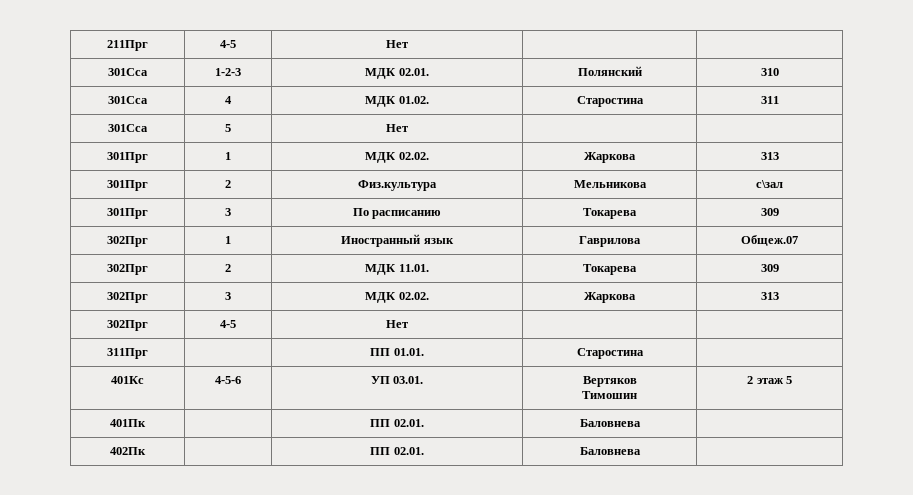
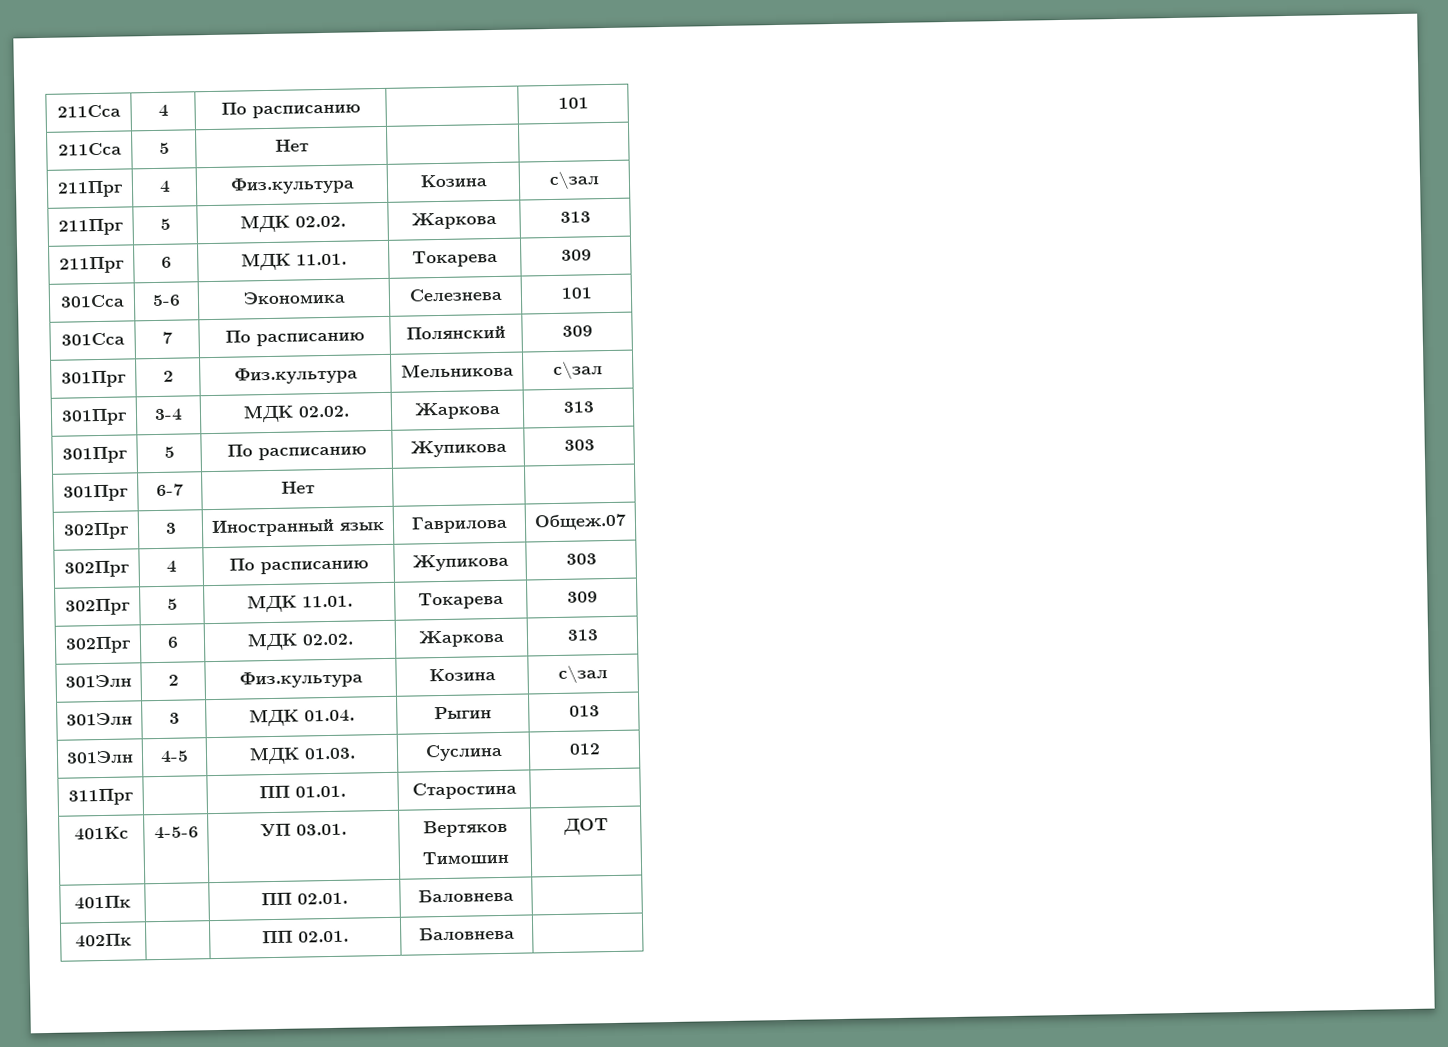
[107,40,148,51] [220,40,236,48] [386,40,408,48] [108,68,148,76] [215,68,241,76] [365,68,429,79] [577,66,642,76] [760,68,779,76] [108,96,148,104] [225,96,232,104] [365,96,429,107] [576,96,644,107] [760,96,779,104] [108,124,148,132] [225,124,231,132] [386,124,408,132] [107,152,148,163] [225,152,231,160] [365,152,429,163] [584,152,636,163] [760,152,779,160] 211Прг | 4-5 | Нет | | // 301Сса | 1-2-3 | МДК 02.01. | Полянский | 310 // 301Сса | 4 | МДК 01.02. | Старостина | 311 // 301Сса | 5 | Нет | | // 301Прг | 1 | МДК 02.02. | Жаркова | 313 -> [56,104,121,118] [157,104,169,117] [220,102,361,119] [557,97,589,109] [57,142,122,156] [158,142,170,154] [274,138,309,152] [57,180,123,198] [158,180,171,193] [229,175,355,195] [419,174,488,188] [549,171,600,191] [58,218,123,236] [159,218,171,230] [239,214,346,233] [411,211,497,230] [559,211,591,223] [59,256,124,274] [160,256,172,268] [240,252,347,271] [412,249,498,268] [560,249,592,261] [59,294,125,308] [152,294,181,307] [242,290,346,305] [408,287,503,302] [560,287,593,299] [60,332,125,346] [161,331,173,344] [224,330,365,347] [406,325,506,340] [561,325,593,337] 211Сса | 4 | По расписанию | | 101 // 211Сса | 5 | Нет | | // 211Прг | 4 | Физ.культура | Козина | с\зал // 211Прг | 5 | МДК 02.02. | Жаркова | 313 // 211Прг | 6 | МДК 11.01. | Токарева | 309 // 301Сса | 5-6 | Экономика | Селезнева | 101 // 301Сса | 7 | По расписанию | Полянский | 309
[225,208,231,216] [352,208,442,219] [583,208,637,219] [760,208,779,216] [107,236,148,247] [225,236,231,244] 3 | По расписанию | Токарева | 309 // 302Прг | 1 -> [154,408,183,422] [242,404,350,423] [414,401,501,420] [562,401,595,413] [62,446,127,464] [163,446,175,458] [226,444,367,461] [409,439,507,458] [563,439,595,451] [63,484,128,502] [156,483,184,497] [280,480,315,494] [63,522,129,540] [164,522,177,534] 3-4 | МДК 02.02. | Жаркова | 313 // 301Прг | 5 | По расписанию | Жупикова | 303 // 301Прг | 6-7 | Нет | | // 302Прг | 3
[225,264,231,272] 2 -> [165,560,177,573] [228,558,369,575] [411,553,509,572] [565,553,597,565] [65,598,130,616] [166,598,178,610] 4 | По расписанию | Жупикова | 303 // 302Прг | 5
[225,292,231,300] [365,292,429,303] [584,292,636,303] [760,292,779,300] [107,320,148,331] [220,320,236,328] [386,320,408,328] 3 | МДК 02.02. | Жаркова | 313 // 302Прг | 4-5 | Нет | | -> [166,636,179,648] [246,632,354,651] [418,629,505,648] [566,629,599,641] [65,674,132,688] [167,674,179,686] [238,669,363,689] [428,668,496,682] [558,665,608,684] [66,712,133,726] [168,712,180,724] [248,708,355,727] [434,706,492,720] [568,705,600,717] [66,750,134,764] [160,750,189,763] [248,746,356,765] [424,743,503,762] [568,743,601,755] 6 | МДК 02.02. | Жаркова | 313 // 301Элн | 2 | Физ.культура | Козина | с\зал // 301Элн | 3 | МДК 01.04. | Рыгин | 013 // 301Элн | 4-5 | МДК 01.03. | Суслина | 012
[747,376,792,384] 2 этаж 5 -> [562,818,609,835] ДОТ

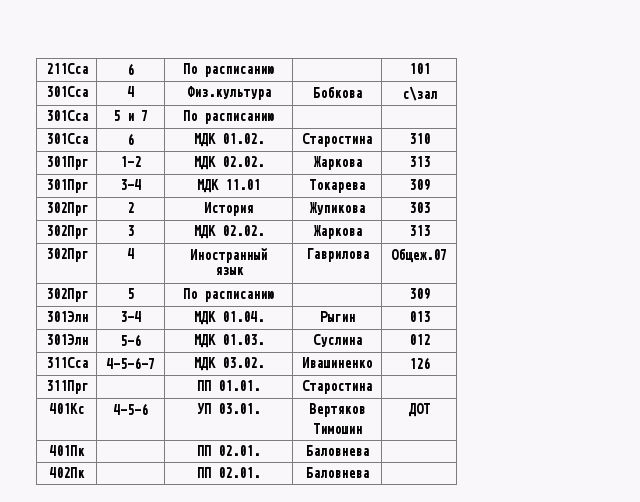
[56,104,121,118] [157,104,169,117] 211Сса | 4 -> [45,63,88,74] [127,63,134,75] 211Сса | 6
[57,142,122,156] [158,142,170,154] [274,138,309,152] [57,180,123,198] 211Сса | 5 | Нет | | // 211Прг -> [45,86,88,97] 301Сса
[419,174,488,188] [549,171,600,191] [58,218,123,236] [159,218,171,230] [239,214,346,233] [411,211,497,230] [559,211,591,223] [59,256,124,274] [160,256,172,268] [240,252,347,271] [412,249,498,268] [560,249,592,261] [59,294,125,308] [152,294,181,307] [242,290,346,305] [408,287,503,302] [560,287,593,299] [60,332,125,346] [161,331,173,344] [224,330,365,347] [406,325,506,340] [561,325,593,337] [61,370,126,388] [162,370,174,382] [233,365,358,385] [400,362,514,378] [553,361,603,380] [61,408,127,426] [154,408,183,422] Козина | с\зал // 211Прг | 5 | МДК 02.02. | Жаркова | 313 // 211Прг | 6 | МДК 11.01. | Токарева | 309 // 301Сса | 5-6 | Экономика | Селезнева | 101 // 301Сса | 7 | По расписанию | Полянский | 309 // 301Прг | 2 | Физ.культура | Мельникова | с\зал // 301Прг | 3-4 -> [312,86,362,98] [401,86,437,101] [45,110,88,121] [113,110,148,121] [183,110,274,124] [45,133,88,144] [127,133,134,145] [193,133,264,147] [302,133,372,147] [408,133,430,144] [45,156,88,170] [120,156,141,167] Бобкова | с\зал // 301Сса | 5 и 7 | По расписанию | | // 301Сса | 6 | МДК 01.02. | Старостина | 310 // 301Прг | 1-2
[163,446,175,458] [226,444,367,461] [409,439,507,458] [563,439,595,451] [63,484,128,502] [156,483,184,497] [280,480,315,494] [63,522,129,540] [164,522,177,534] 5 | По расписанию | Жупикова | 303 // 301Прг | 6-7 | Нет | | // 302Прг | 3 -> [120,179,141,190] [197,179,260,193] [309,179,365,193] [408,179,430,191] [45,202,88,216] [127,202,134,213] [204,202,254,216] [309,202,365,215] [408,202,430,213] [45,225,88,239] [127,225,134,236] [193,225,264,239] [312,225,362,239] [408,225,430,236] [45,248,88,262] [127,248,134,259] 3-4 | МДК 11.01 | Токарева | 309 // 302Прг | 2 | История | Жупикова | 303 // 302Прг | 3 | МДК 02.02. | Жаркова | 313 // 302Прг | 4
[165,560,177,573] [228,558,369,575] [411,553,509,572] [565,553,597,565] [65,598,130,616] [166,598,178,610] [246,594,353,613] [418,591,504,610] [566,591,598,603] [65,636,131,654] [166,636,179,648] [246,632,354,651] [418,629,505,648] [566,629,599,641] [65,674,132,688] [167,674,179,686] [238,669,363,689] [428,668,496,682] [558,665,608,684] [66,712,133,726] [168,712,180,724] 4 | По расписанию | Жупикова | 303 // 302Прг | 5 | МДК 11.01. | Токарева | 309 // 302Прг | 6 | МДК 02.02. | Жаркова | 313 // 301Элн | 2 | Физ.культура | Козина | с\зал // 301Элн | 3 -> [127,288,134,299] [183,288,274,302] [408,288,430,300] [45,311,88,322] [120,311,141,322] 5 | По расписанию | | 309 // 301Элн | 3-4
[160,750,189,763] 4-5 -> [120,334,141,346] 5-6
(601, 749) none -> [45,357,88,368] [106,357,155,369] [193,357,264,371] [302,357,372,368] [408,357,430,369] // 311Сса | 4-5-6-7 | МДК 03.02. | Ивашиненко | 126

